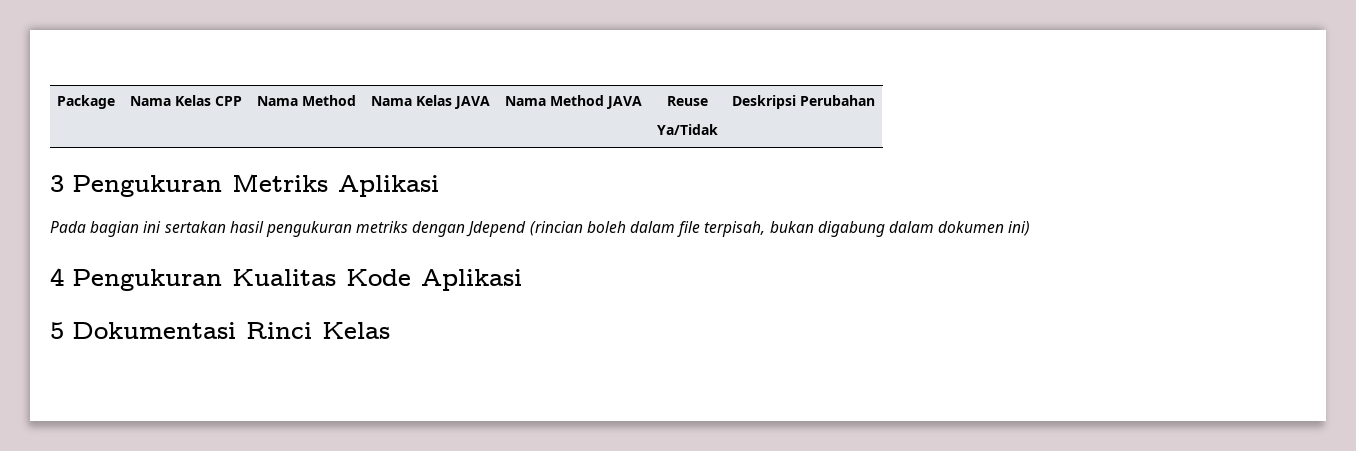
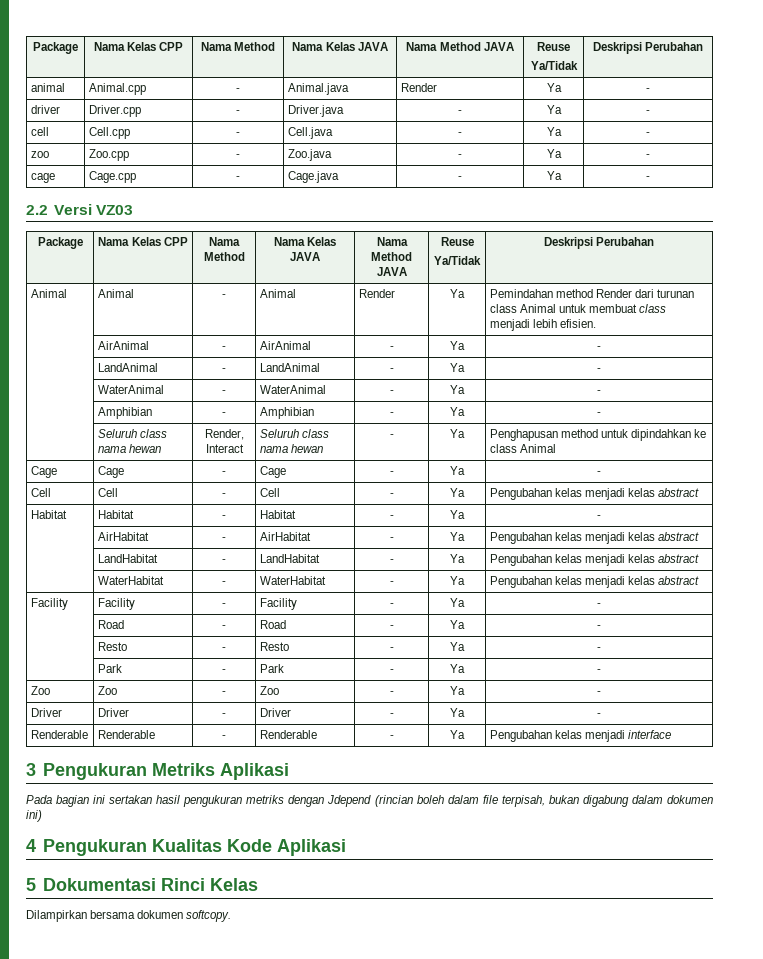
(875, 100) none -> [30,83,65,92] [88,83,146,95] [236,88,240,92] [287,83,349,95] [400,83,437,92] [546,83,562,92] [646,88,650,92] [30,105,60,114] [88,105,141,117] [236,110,240,114] [287,105,344,117] [458,110,462,114] [546,105,562,114] [646,110,650,114] [30,127,49,136] [88,127,130,139] [236,132,240,136] [287,127,333,139] [458,132,462,136] [546,127,562,136] [646,132,650,136] [30,151,49,158] [88,149,129,161] [236,154,240,158] [287,149,332,161] [458,154,462,158] [546,149,562,158] [646,154,650,158] [30,173,55,183] [88,171,136,183] [236,176,240,180] [287,171,339,183] [458,176,462,180] [546,171,562,180] [646,176,650,180] [26,204,133,215] [37,237,83,249] [98,237,188,246] [209,237,240,246] [203,252,245,261] [273,237,337,246] [290,252,320,261] [376,237,408,246] [371,252,412,261] [376,267,407,276] [440,237,474,246] [434,256,481,265] [543,237,655,249] [30,289,67,298] [97,289,134,298] [222,294,226,298] [259,289,296,298] [358,289,395,298] [450,289,465,298] [489,289,695,298] [489,304,667,313] [489,319,597,331] [97,341,149,350] [222,346,226,350] [259,341,311,350] [389,346,394,350] [450,341,465,350] [597,346,601,350] [97,363,158,372] [222,368,226,372] [259,363,320,372] [389,368,394,372] [450,363,465,372] [597,368,601,372] [97,385,164,394] [222,390,226,394] [259,385,326,394] [389,390,394,394] [450,385,465,394] [597,390,601,394] [97,407,152,419] [222,412,226,416] [259,407,314,419] [389,412,394,416] [450,407,465,416] [597,412,601,416] [97,429,168,438] [97,444,162,453] [204,429,244,440] [205,444,244,453] [259,429,330,438] [259,444,324,453] [389,434,394,438] [450,429,465,438] [489,429,707,441] [489,444,557,453] [30,466,57,478] [97,466,124,478] [222,471,226,475] [259,466,286,478] [389,471,394,475] [450,466,465,475] [597,471,601,475] [30,488,51,497] [97,488,118,497] [222,493,226,497] [259,488,280,497] [389,493,394,497] [450,488,465,497] [489,488,700,500] [30,510,67,519] [97,510,134,519] [222,515,226,519] [259,510,296,519] [389,515,394,519] [450,510,465,519] [597,515,601,519] [97,532,149,541] [222,537,226,541] [259,532,311,541] [389,537,394,541] [450,532,465,541] [489,532,700,544] [97,554,158,563] [222,559,226,563] [259,554,320,563] [389,559,394,563] [450,554,465,563] [489,554,700,566] [97,576,164,585] [222,581,226,585] [259,576,326,585] [389,581,394,585] [450,576,465,585] [489,576,700,588] [30,598,68,610] [97,598,135,610] [222,603,226,607] [259,598,297,610] [389,603,394,607] [450,598,465,607] [597,603,601,607] [97,620,124,629] [222,625,226,629] [259,620,286,629] [389,625,394,629] [450,620,465,629] [597,625,601,629] [97,642,127,651] [222,647,226,651] [259,642,289,651] [389,647,394,651] [450,642,465,651] [597,647,601,651] [97,664,122,673] [222,669,226,673] [259,664,284,673] [389,669,394,673] [450,664,465,673] [597,669,601,673] [30,686,50,695] [97,686,117,695] [222,691,226,695] [259,686,279,695] [389,691,394,695] [450,686,465,695] [597,691,601,695] [30,708,62,717] [97,708,129,717] [222,713,226,717] [259,708,291,717] [389,713,394,717] [450,708,465,717] [597,713,601,717] [30,730,88,739] [97,730,155,739] [222,735,226,739] [259,730,317,739] [389,735,394,739] [450,730,465,739] [489,730,672,742] // animal | Animal.cpp | - | Animal.java | Render | Ya | - // driver | Driver.cpp | - | Driver.java | - | Ya | - // cell | Cell.cpp | - | Cell.java | - | Ya | - // zoo | Zoo.cpp | - | Zoo.java | - | Ya | - // cage | Cage.cpp | - | Cage.java | - | Ya | - // 2.2 Versi VZ03 // Package | Nama Kelas CPP | Nama Method | Nama Kelas JAVA | Nama Method JAVA | Reuse // Ya/Tidak | Deskripsi Perubahan // Animal | Animal | - | Animal | Render | Ya | Pemindahan method Render dari turunan class Animal untuk membuat class menjadi lebih efisien. // | AirAnimal | - | AirAnimal | - | Ya | - // | LandAnimal | - | LandAnimal | - | Ya | - // | WaterAnimal | - | WaterAnimal | - | Ya | - // | Amphibian | - | Amphibian | - | Ya | - // | Seluruh class nama hewan | Render, Interact | Seluruh class nama hewan | - | Ya | Penghapusan method untuk dipindahkan ke class Animal // Cage | Cage | - | Cage | - | Ya | - // Cell | Cell | - | Cell | - | Ya | Pengubahan kelas menjadi kelas abstract // Habitat | Habitat | - | Habitat | - | Ya | - // | AirHabitat | - | AirHabitat | - | Ya | Pengubahan kelas menjadi kelas abstract // | LandHabitat | - | LandHabitat | - | Ya | Pengubahan kelas menjadi kelas abstract // | WaterHabitat | - | WaterHabitat | - | Ya | Pengubahan kelas menjadi kelas abstract // Facility | Facility | - | Facility | - | Ya | - // | Road | - | Road | - | Ya | - // | Resto | - | Resto | - | Ya | - // | Park | - | Park | - | Ya | - // Zoo | Zoo | - | Zoo | - | Ya | - // Driver | Driver | - | Driver | - | Ya | - // Renderable | Renderable | - | Renderable | - | Ya | Pengubahan kelas menjadi interface
(390, 330) none -> [26,910,232,922] // Dilampirkan bersama dokumen softcopy.

